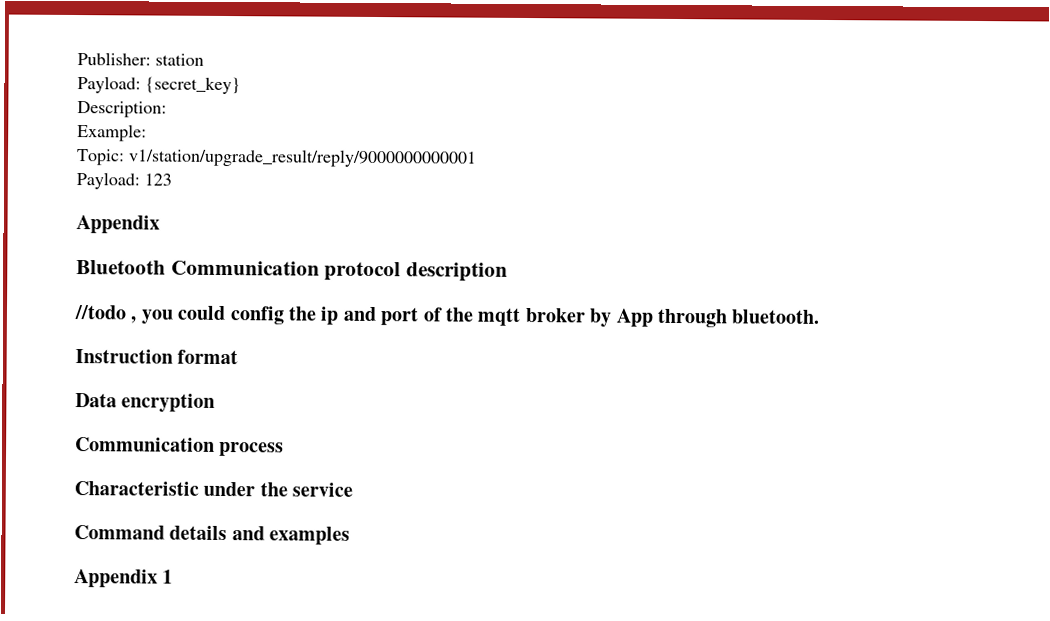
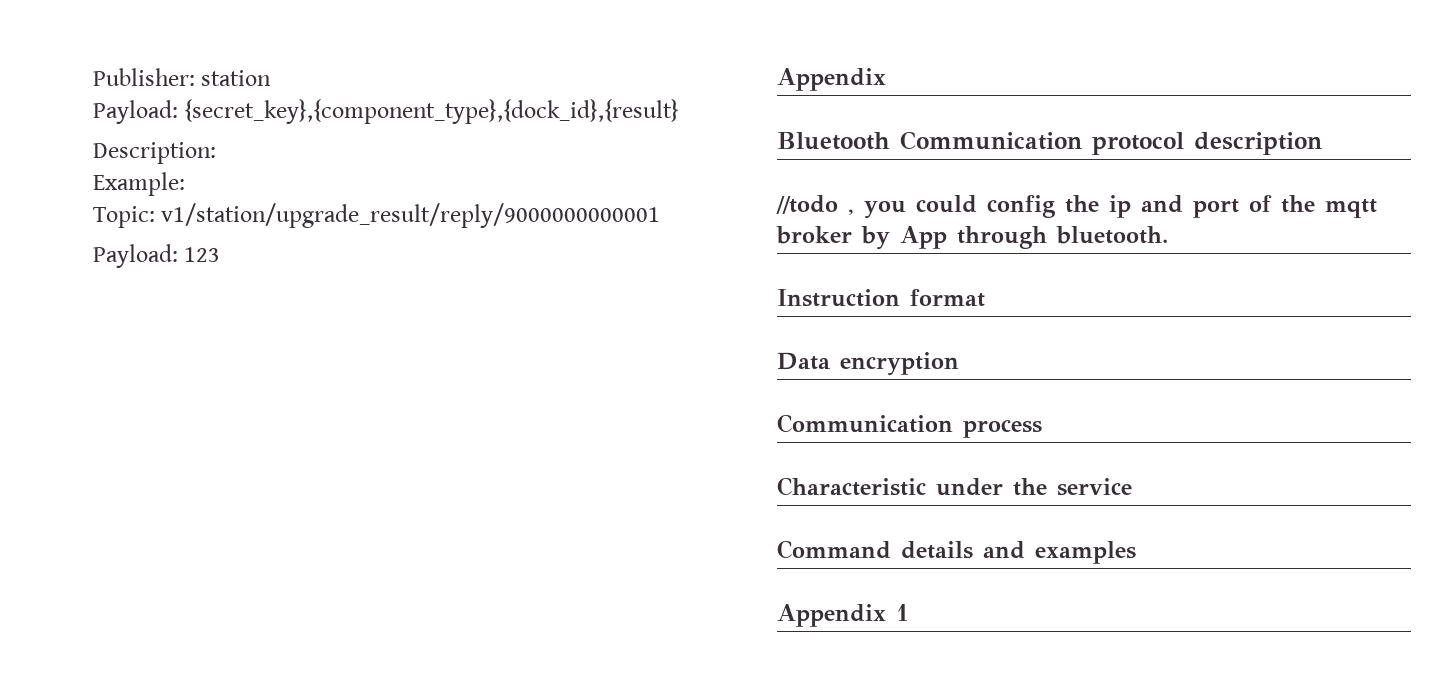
[145,76,241,95] {secret_key} -> [184,99,680,124] {secret_key},{component_type},{dock_id},{result}

